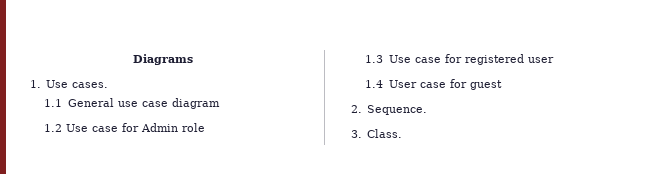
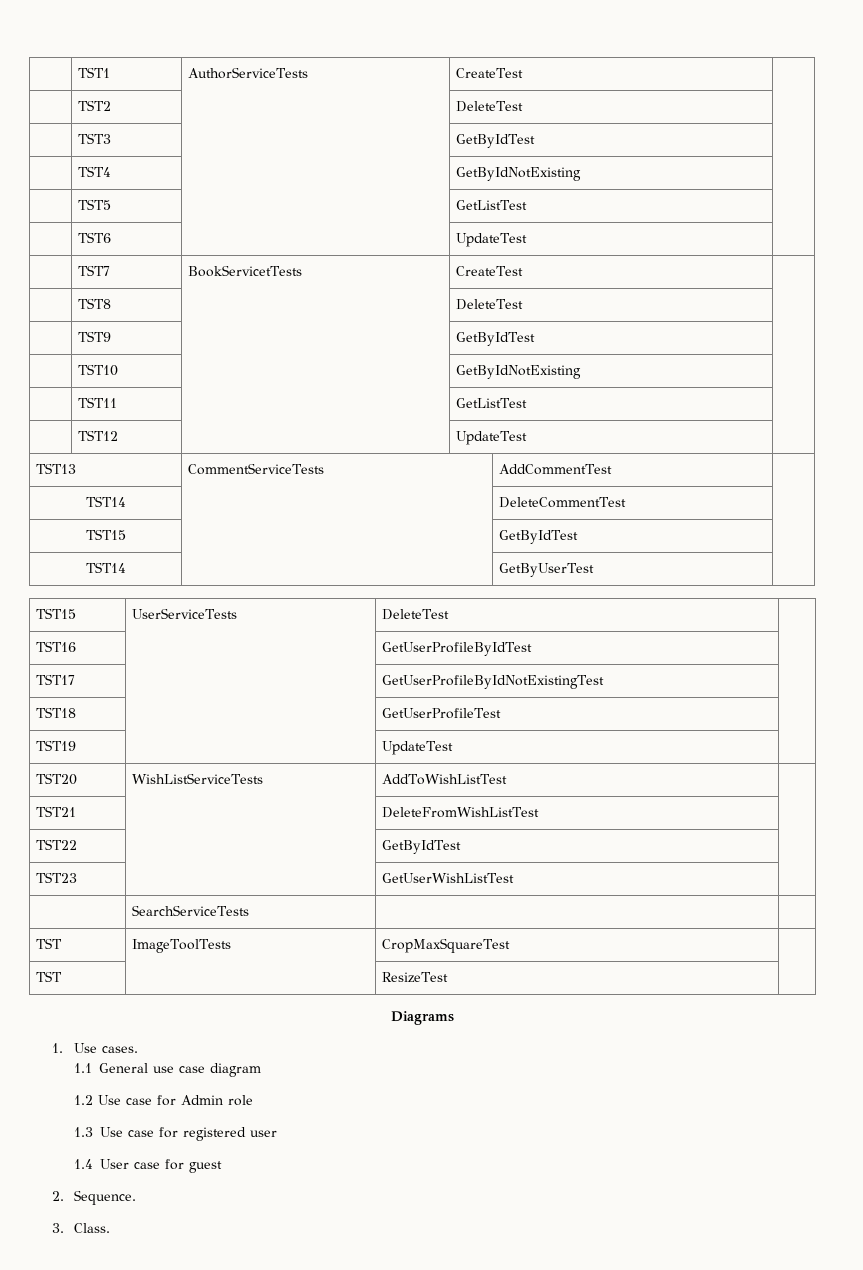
(133, 59) none -> [78,67,111,78] [188,67,309,79] [456,68,524,78] [78,100,112,111] [456,101,524,112] [78,133,112,144] [456,134,536,148] [78,166,112,177] [456,167,582,181] [78,199,112,210] [456,200,528,210] [78,232,112,243] [456,233,528,247] [78,265,111,276] [188,265,303,277] [456,266,524,276] [78,298,112,309] [456,299,524,310] [78,331,112,342] [456,332,536,346] [78,364,119,376] [456,365,582,379] [78,397,118,408] [456,398,528,408] [78,430,119,441] [456,431,528,445] [36,463,77,474] [188,463,325,475] [499,464,613,475] [85,496,126,507] [499,497,627,508] [85,529,126,540] [499,530,579,544] [85,562,126,573] [499,563,595,577] [36,608,77,619] [132,608,238,619] [382,609,450,620] [36,641,77,652] [382,642,533,656] [36,674,76,685] [382,675,605,689] [36,707,77,718] [382,708,502,719] [36,740,77,751] [382,741,454,755] [36,773,78,785] [132,773,264,784] [382,774,508,785] [36,806,77,817] [382,807,540,818] [36,839,78,850] [382,840,462,854] [36,872,78,883] [382,873,515,883] [132,905,250,916] [36,938,63,949] [132,939,232,953] [382,938,511,953] [36,971,63,982] [382,972,449,983] | TST1 | AuthorServiceTests | CreateTest | // | TST2 | | DeleteTest | // | TST3 | | GetByIdTest | // | TST4 | | GetByIdNotExisting | // | TST5 | | GetListTest | // | TST6 | | UpdateTest | // | TST7 | BookServicetTests | CreateTest | // | TST8 | | DeleteTest | // | TST9 | | GetByIdTest | // | TST10 | | GetByIdNotExisting | // | TST11 | | GetListTest | // | TST12 | | UpdateTest | // TST13 | CommentServiceTests | AddCommentTest | // TST14 | | DeleteCommentTest | // TST15 | | GetByIdTest | // TST14 | | GetByUserTest | // TST15 | UserServiceTests | DeleteTest | // TST16 | | GetUserProfileByIdTest | // TST17 | | GetUserProfileByIdNotExistingTest | // TST18 | | GetUserProfileTest | // TST19 | | UpdateTest | // TST20 | WishListServiceTests | AddToWishListTest | // TST21 | | DeleteFromWishListTest | // TST22 | | GetByIdTest | // TST23 | | GetUserWishListTest | // | SearchServiceTests | | // TST | ImageToolTests | CropMaxSquareTest | // TST | | ResizeTest | //

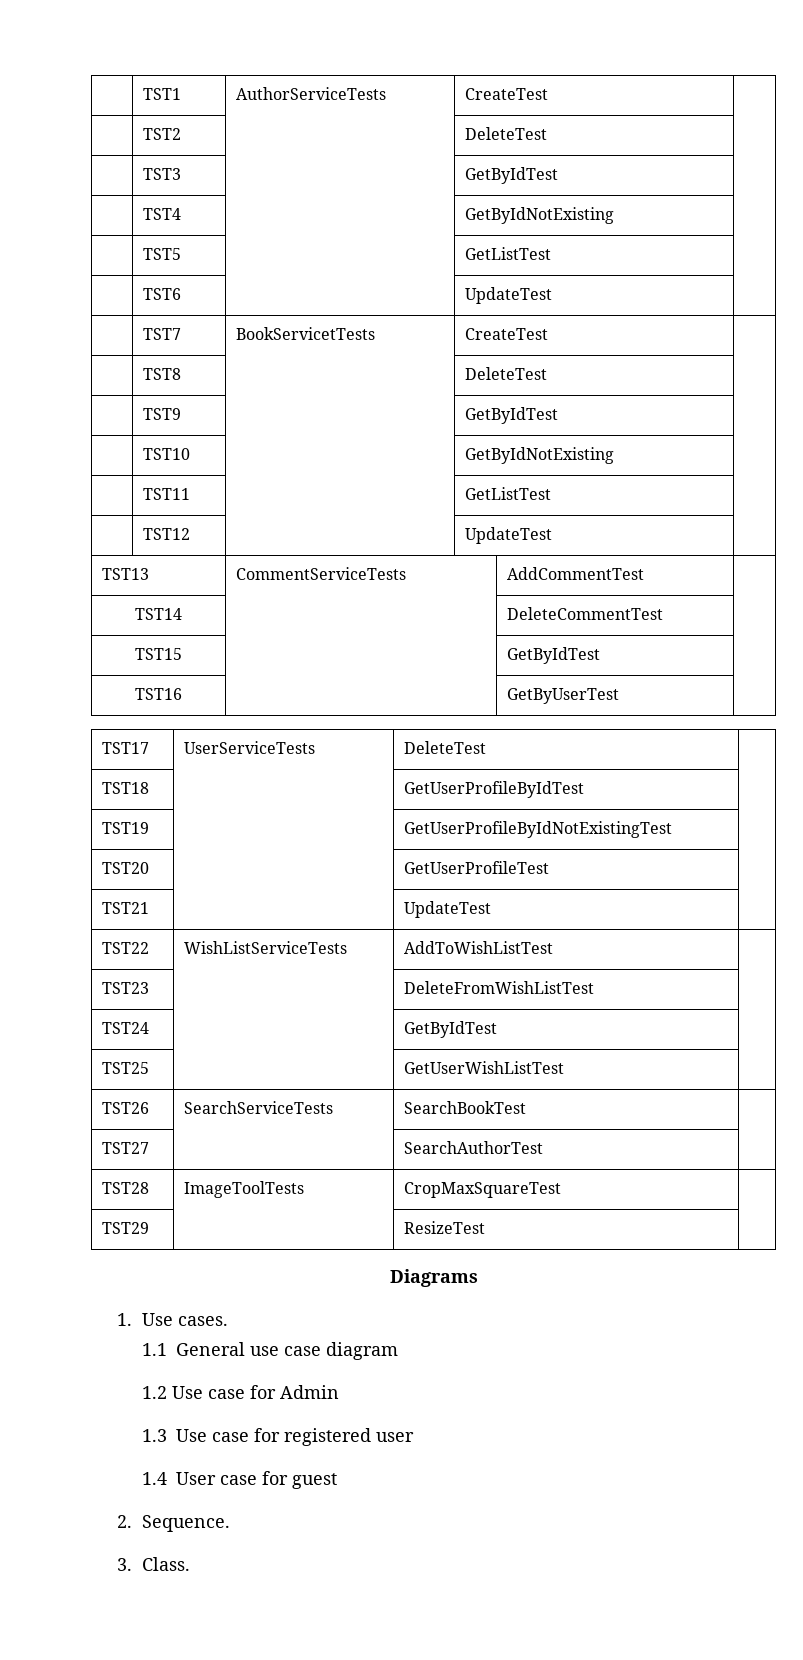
[85,562,126,573] TST14 -> [135,688,182,700] TST16
[36,608,77,619] TST15 -> [102,742,150,754] TST17
[36,641,77,652] TST16 -> [102,782,150,794] TST18
[36,674,76,685] TST17 -> [102,822,150,834] TST19
[36,707,77,718] TST18 -> [102,862,150,874] TST20
[36,740,77,751] [382,741,454,755] [36,773,78,785] TST19 | | UpdateTest | // TST20 -> [102,902,150,914] [404,901,492,918] [102,942,150,954] TST21 | | UpdateTest | // TST22
[36,806,77,817] TST21 -> [102,982,150,994] TST23
[36,839,78,850] [382,840,462,854] [36,872,78,883] TST22 | | GetByIdTest | // TST23 -> [102,1022,150,1034] [404,1021,498,1038] [102,1062,150,1074] TST24 | | GetByIdTest | // TST25
(515, 878) none -> [102,1102,150,1114] TST26
[36,938,63,949] | // TST -> [404,1101,527,1114] [102,1142,150,1154] [404,1141,544,1154] [102,1182,150,1194] SearchBookTest | // TST27 | | SearchAuthorTest | // TST28
[36,971,63,982] TST -> [102,1222,150,1234] TST29
[228,1095,254,1106] role -> (340, 1392) none

